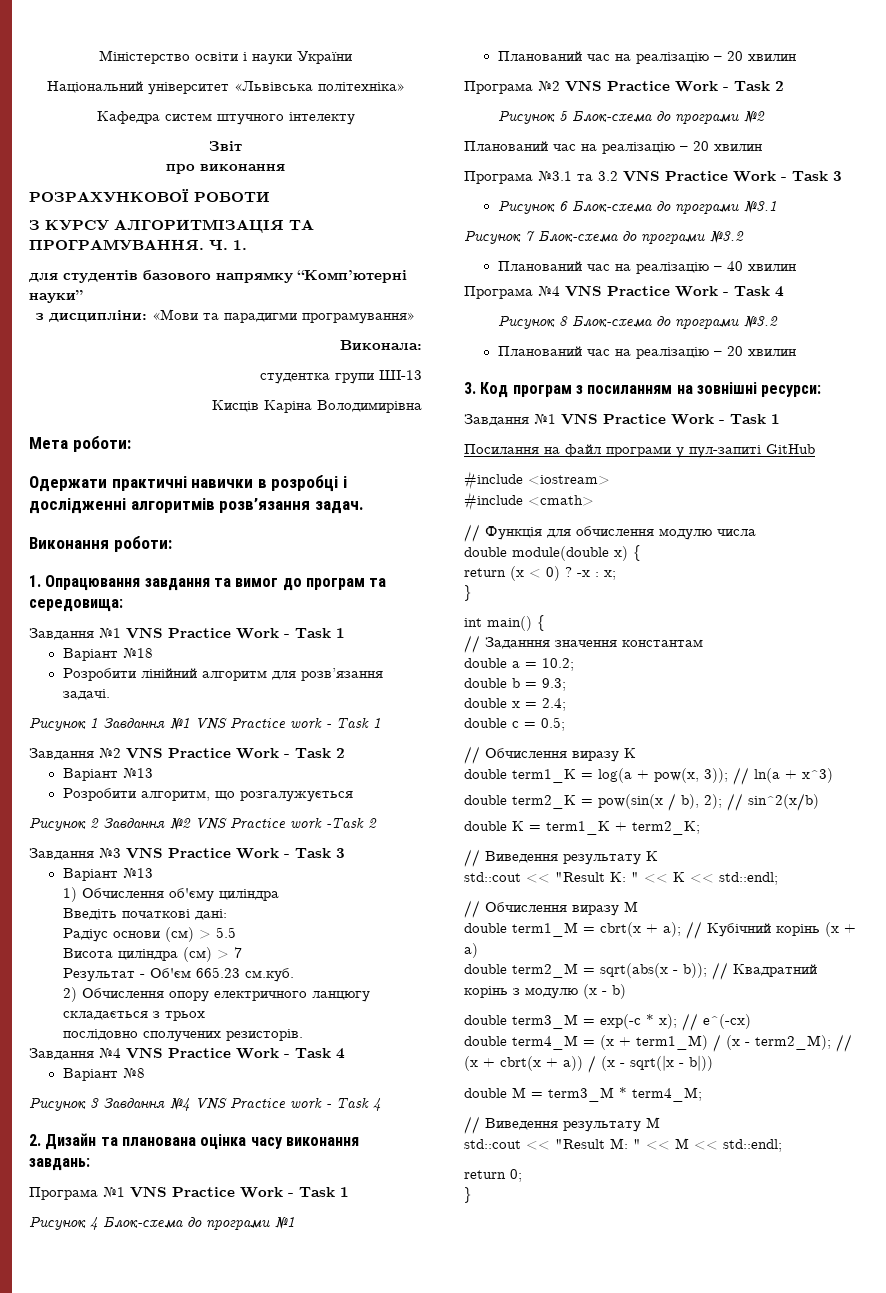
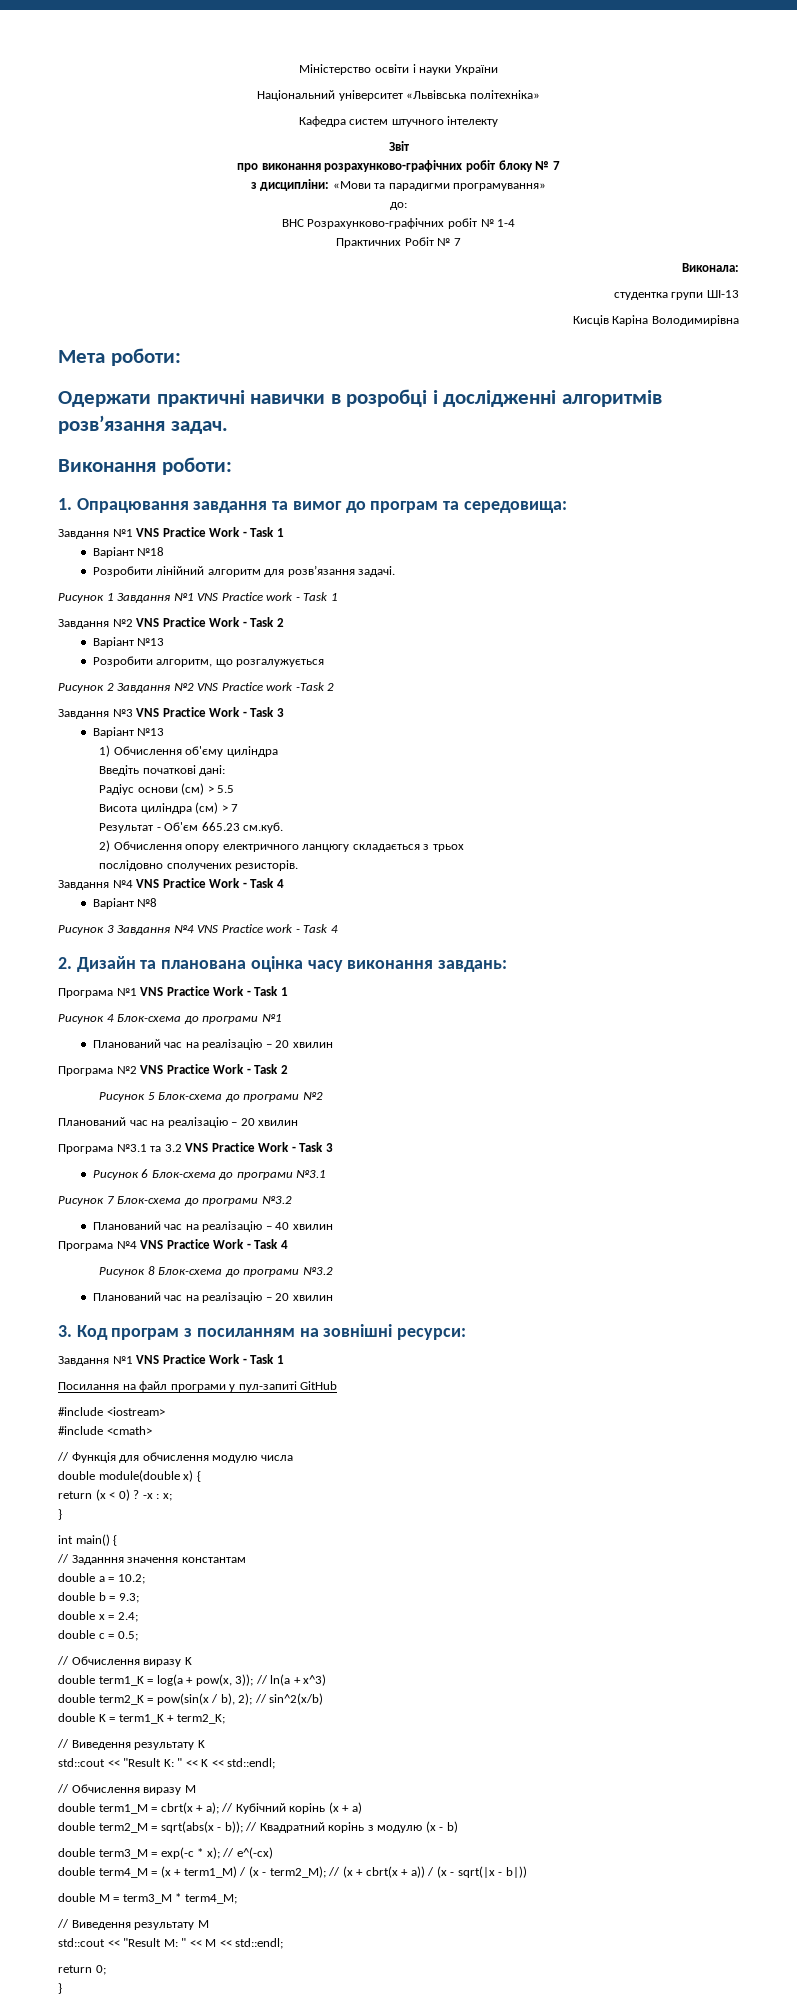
[29,188,270,203] [29,219,314,233] [29,239,247,251] [29,270,407,283] [29,290,83,303] // РОЗРАХУНКОВОЇ РОБОТИ // З КУРСУ АЛГОРИТМІЗАЦІЯ ТА ПРОГРАМУВАННЯ. Ч. 1. // для студентів базового напрямку “Комп’ютерні науки” -> [324,160,560,172] розрахунково-графічних робіт блоку № 7
(415, 318) none -> [390,202,407,210] [281,218,516,229] [336,237,461,248] // до: // ВНС Розрахунково-графічних робіт № 1-4 // Практичних Робіт № 7

